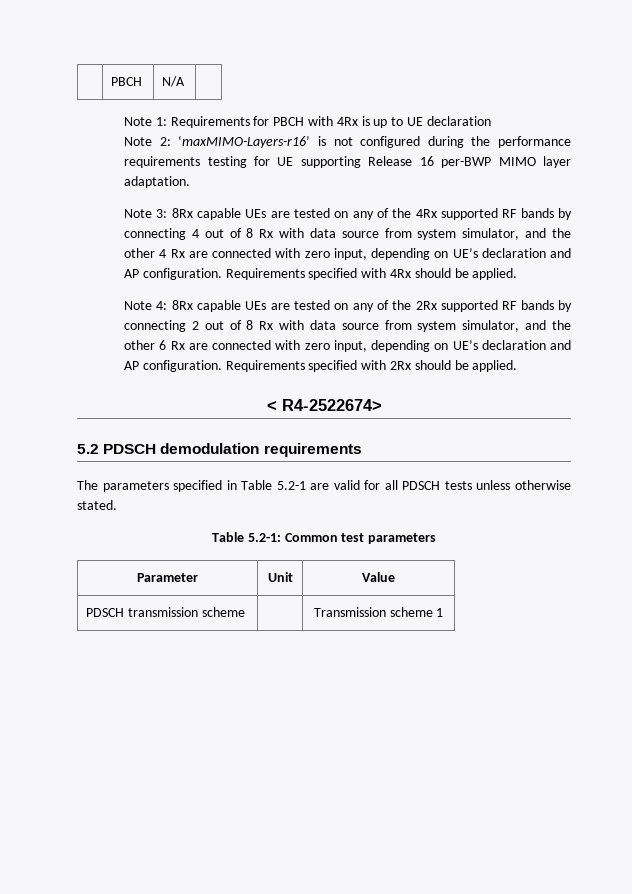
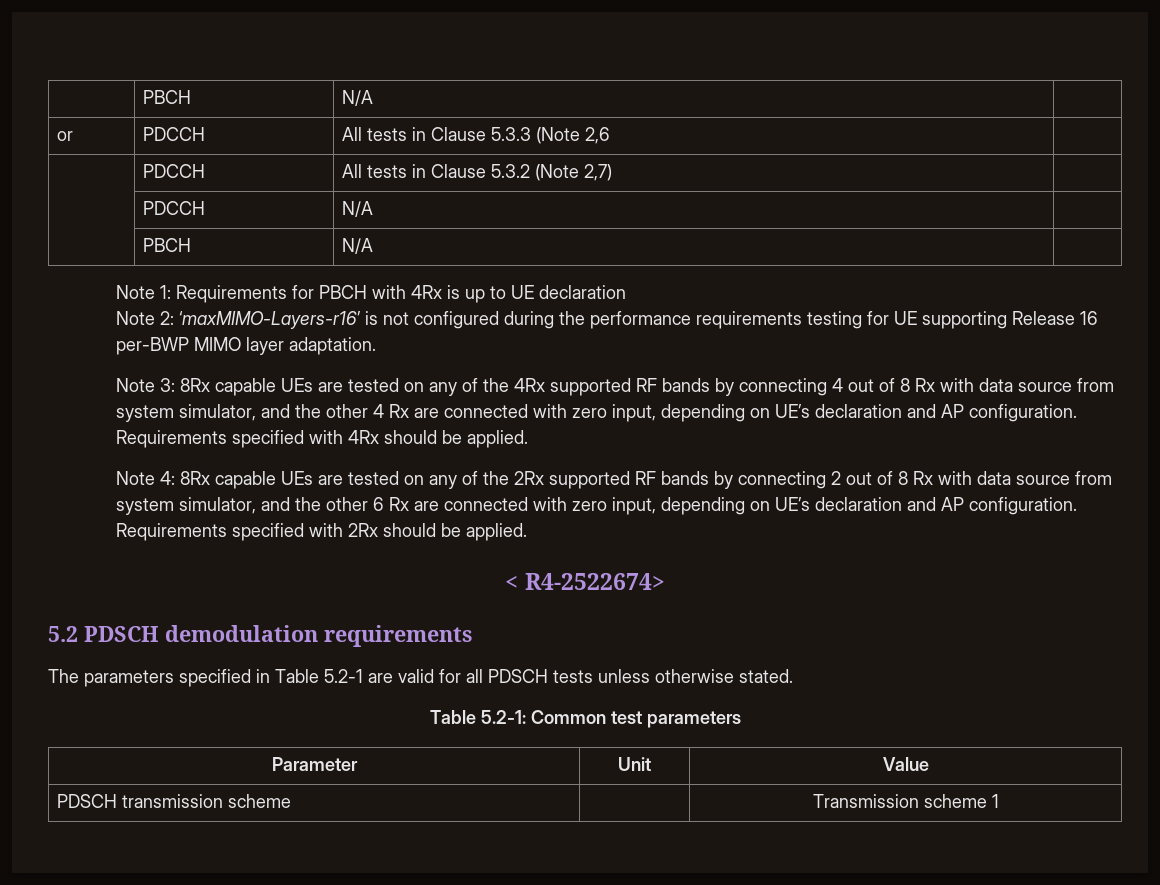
[111,77,143,86] [162,76,186,87] | PBCH | N/A | -> [143,90,192,104] [342,90,374,106] [57,131,74,141] [143,127,206,141] [342,127,611,144] [143,164,206,178] [342,164,613,181] [143,201,206,215] [342,201,374,217] [143,238,192,252] [342,238,374,254] | PBCH | N/A | // or | PDCCH | All tests in Clause 5.3.3 (Note 2,6 | // | PDCCH | All tests in Clause 5.3.2 (Note 2,7) | // | PDCCH | N/A | // | PBCH | N/A |

